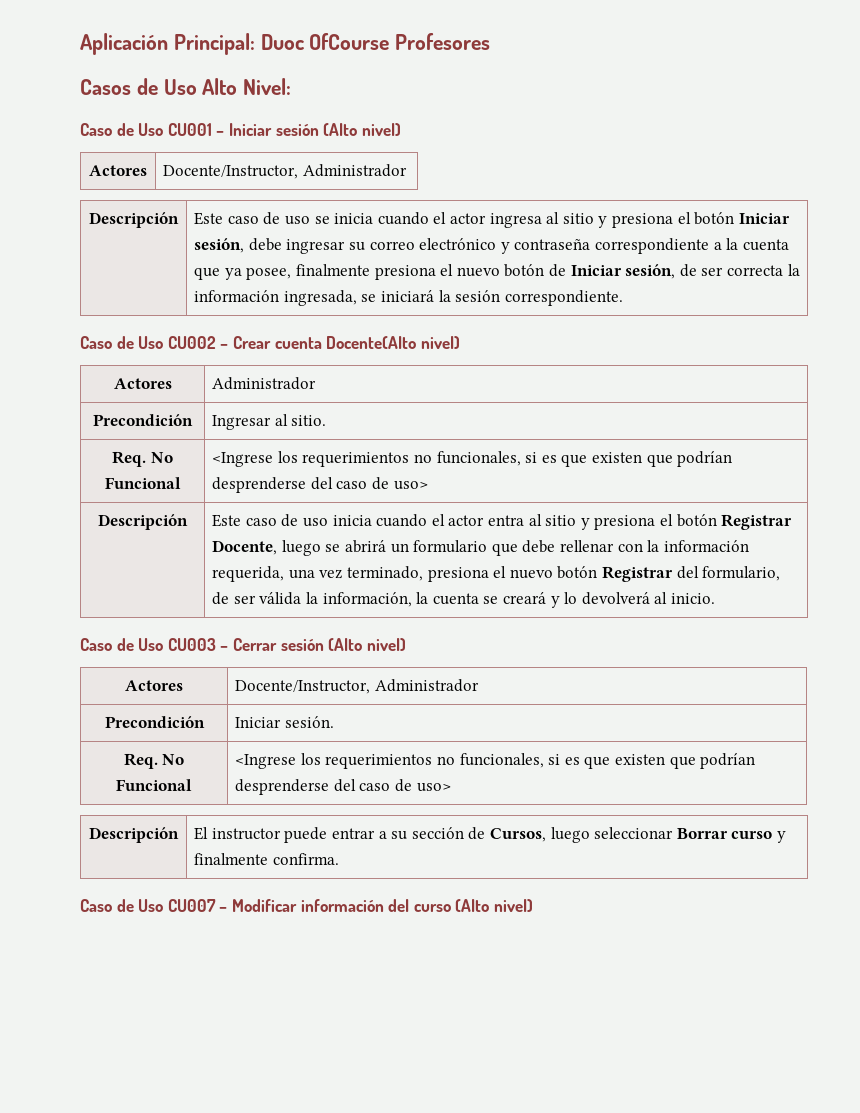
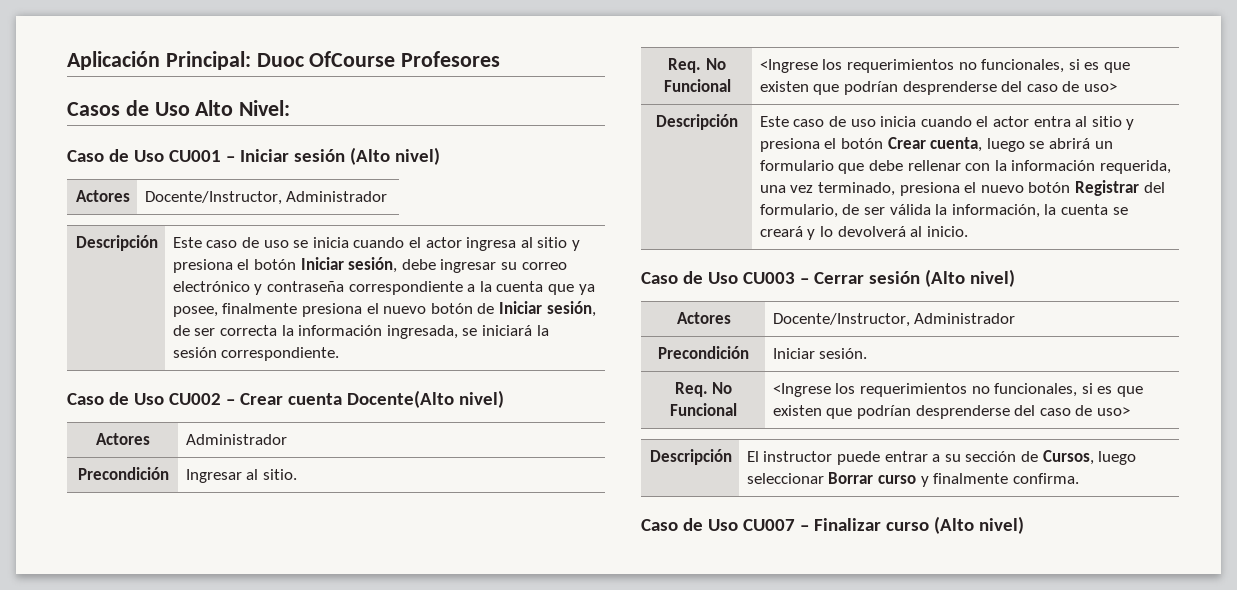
[721,514,793,530] [212,540,278,555] Registrar Docente, -> [887,137,983,152] Crear cuenta,
[231,899,410,912] Modificar información del -> [813,518,881,531] Finalizar

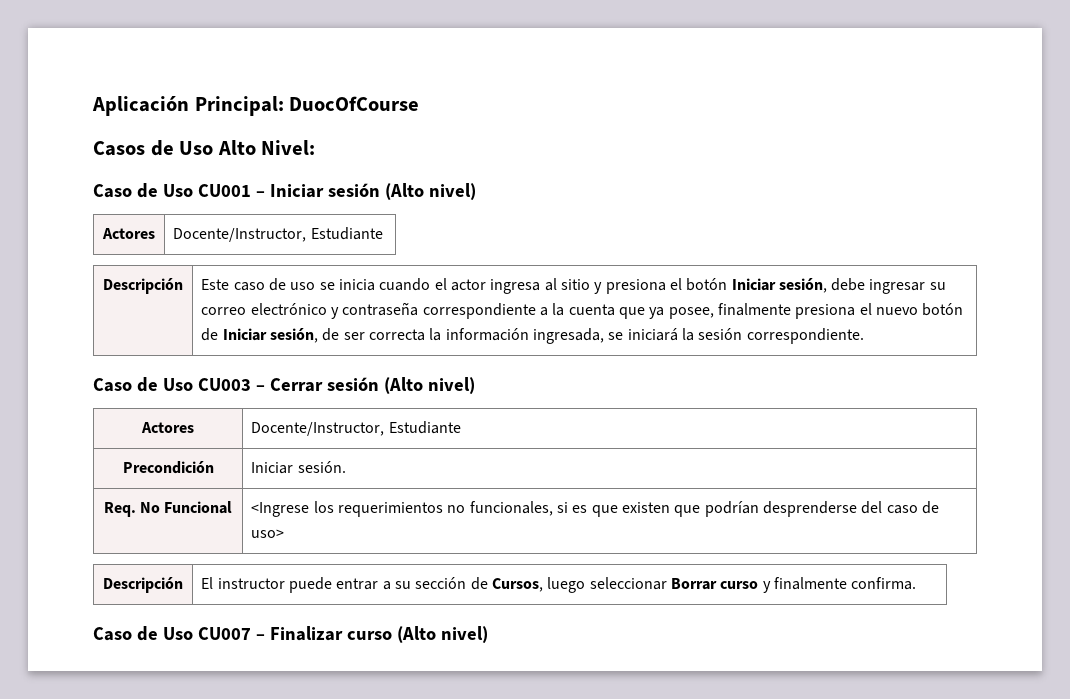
[256,51,501,67] Duoc OfCourse Profesores -> [289,96,420,111] DuocOfCourse
[286,191,388,202] Administrador -> [310,227,383,240] Estudiante
[67,390,504,408] [96,433,150,445] [185,434,287,445] [77,467,169,480] [185,469,298,483] [668,58,726,73] [663,79,731,92] [759,59,1130,73] [759,81,1117,95] [656,114,738,130] [759,116,1135,130] [759,137,1113,152] [759,160,1171,174] [759,180,1165,196] [759,204,1128,218] [759,226,968,240] // Caso de Uso CU002 – Crear cuenta Docente(Alto nivel) // Actores | Administrador // Precondición | Ingresar al sitio. // Req. No Funcional | <Ingrese los requerimientos no funcionales, si es que existen que podrían desprenderse del caso de uso> // Descripción | Este caso de uso inicia cuando el actor entra al sitio y presiona el botón Crear cuenta, luego se abrirá un formulario que debe rellenar con la información requerida, una vez terminado, presiona el nuevo botón Registrar del formulario, de ser válida la información, la cuenta se creará y lo devolverá al inicio. -> (864, 336) none
[914,313,1016,324] Administrador -> [388,421,461,434] Estudiante

